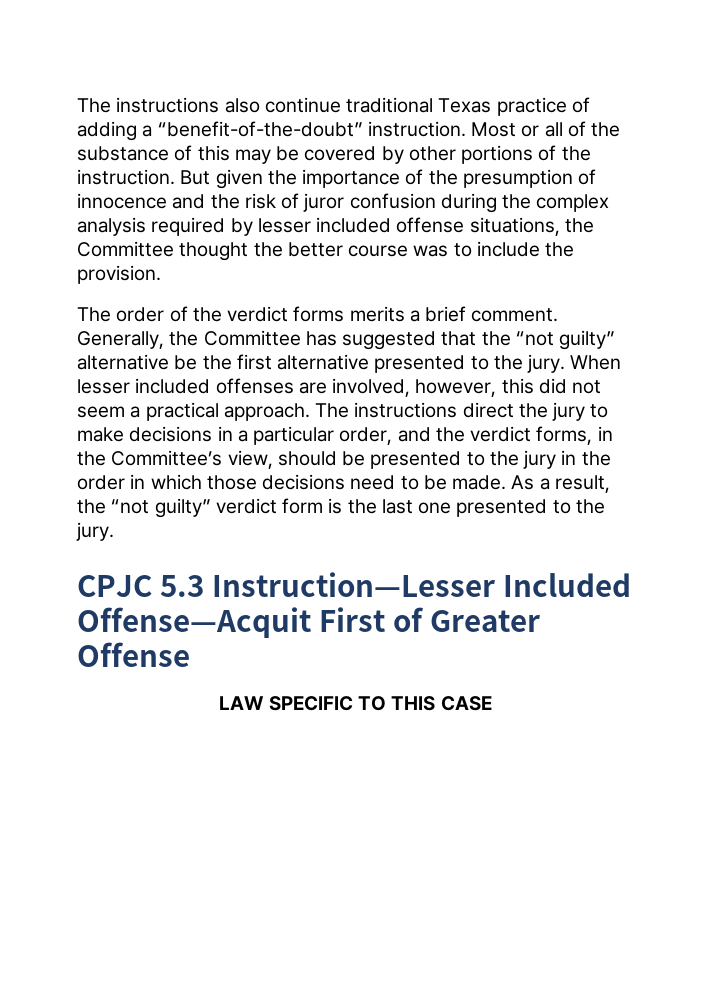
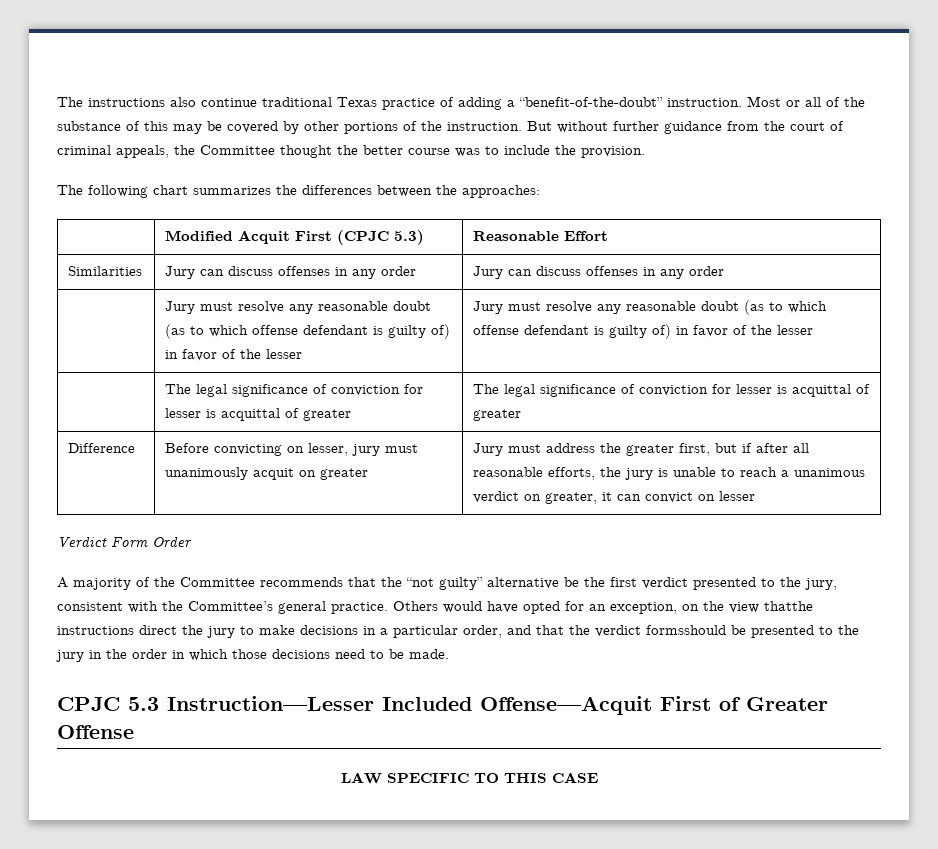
[215,169,597,189] [77,193,610,213] [77,217,560,236] given the importance of the presumption of innocence and the risk of juror confusion during the complex analysis required by lesser included offense situations, -> [557,121,844,134] [57,145,169,158] without further guidance from the court of criminal appeals,
[116,306,559,322] [77,330,437,350] order of the verdict forms merits a brief comment. Generally, the Committee has suggested -> [88,185,540,198] [165,230,425,245] [473,231,609,241] [68,266,143,276] [165,266,417,279] [473,266,725,279] [165,301,432,314] [165,324,451,339] [165,349,303,361] [473,300,828,315] [473,324,814,339] [165,384,424,397] [165,408,352,421] [473,384,871,397] [473,409,522,421] [68,443,136,453] [165,443,419,456] [165,467,369,480] [473,443,810,456] [473,467,866,480] [473,491,756,504] [57,536,192,548] [57,577,343,590] following chart summarizes the differences between the approaches: // | Modified Acquit First (CPJC 5.3) | Reasonable Effort // Similarities | Jury can discuss offenses in any order | Jury can discuss offenses in any order // | Jury must resolve any reasonable doubt (as to which offense defendant is guilty of) in favor of the lesser | Jury must resolve any reasonable doubt (as to which offense defendant is guilty of) in favor of the lesser // | The legal significance of conviction for lesser is acquittal of greater | The legal significance of conviction for lesser is acquittal of greater // Difference | Before convicting on lesser, jury must unanimously acquit on greater | Jury must address the greater first, but if after all reasonable efforts, the jury is unable to reach a unanimous verdict on greater, it can convict on lesser // Verdict Form Order // A majority of the Committee recommends
[277,354,622,373] [77,378,602,397] [77,402,350,421] alternative presented to the jury. When lesser included offenses are involved, however, this did not seem a practical approach. The -> [642,577,837,590] [57,601,813,614] verdict presented to the jury, consistent with the Committee’s general practice. Others would have opted for an exception, on the view thatthe
[435,426,613,445] [77,450,337,469] the verdict forms, in the Committee’s view, should -> [536,625,726,637] that the verdict formsshould
[511,475,610,493] [77,498,605,518] [76,522,114,541] As a result, the “not guilty” verdict form is the last one presented to the jury. -> (449, 654) none

